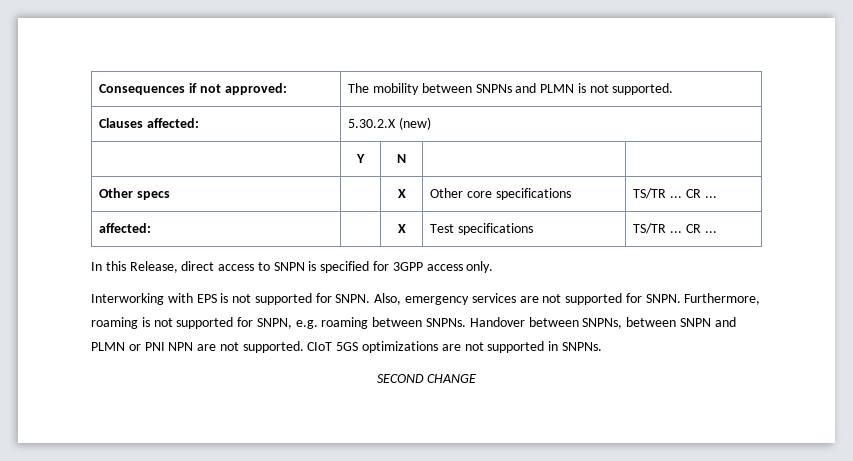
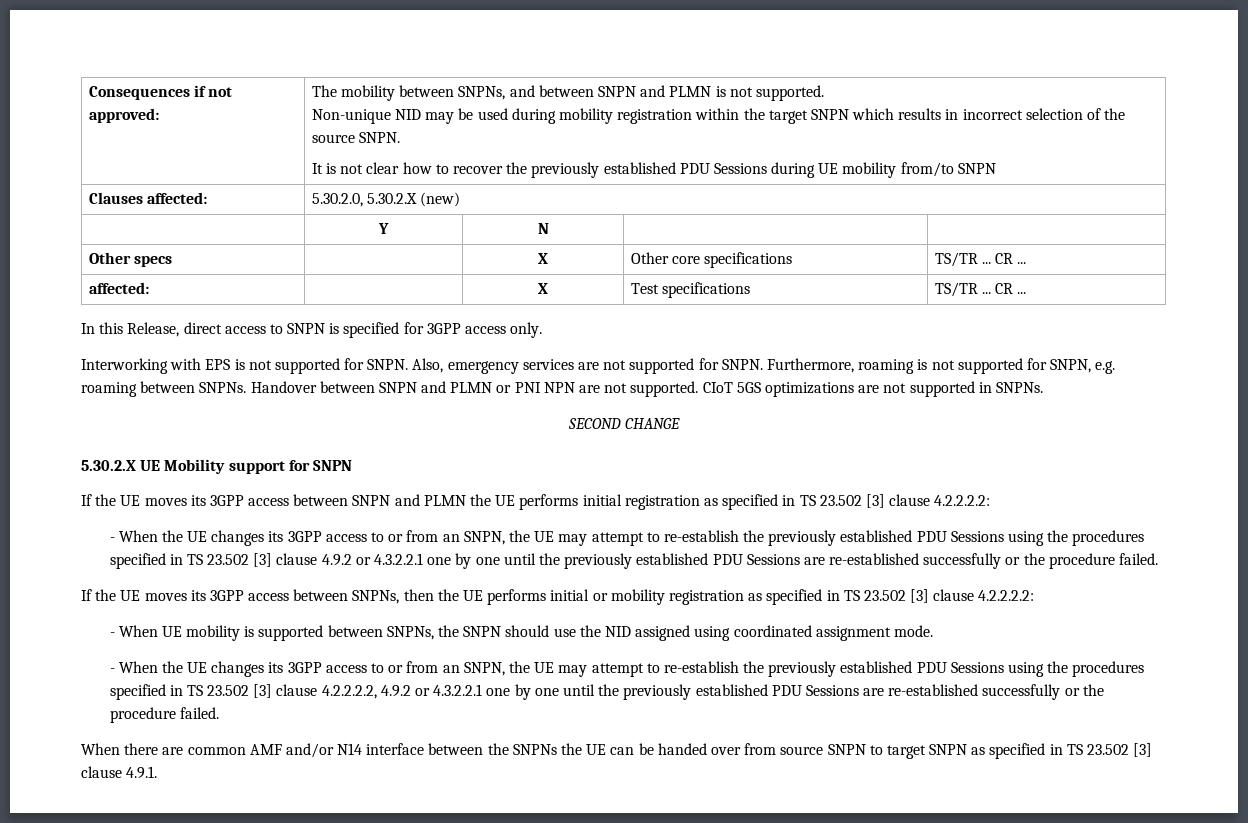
[475,84,512,93] SNPNs -> [458,85,636,100] SNPNs, and between SNPN
(674, 89) none -> [311,108,1126,124] [311,132,401,143] [311,162,996,178] // Non-unique NID may be used during mobility registration within the target SNPN which results in incorrect selection of the source SNPN. // It is not clear how to recover the previously established PDU Sessions during UE mobility from/to SNPN
(199, 123) none -> [311,193,363,207] 5.30.2.0,
[582,317,677,329] SNPNs, between -> (375, 387) none
(477, 378) none -> [81,459,352,474] [81,494,991,510] [109,530,1145,546] [109,553,1158,569] [81,589,1035,605] [109,625,933,641] [109,661,1145,677] [109,684,1104,700] [109,707,219,723] [81,743,1153,759] [81,766,158,779] // 5.30.2.X UE Mobility support for SNPN // If the UE moves its 3GPP access between SNPN and PLMN the UE performs initial registration as specified in TS 23.502 [3] clause 4.2.2.2.2: // - When the UE changes its 3GPP access to or from an SNPN, the UE may attempt to re-establish the previously established PDU Sessions using the procedures specified in TS 23.502 [3] clause 4.9.2 or 4.3.2.2.1 one by one until the previously established PDU Sessions are re-established successfully or the procedure failed. // If the UE moves its 3GPP access between SNPNs, then the UE performs initial or mobility registration as specified in TS 23.502 [3] clause 4.2.2.2.2: // - When UE mobility is supported between SNPNs, the SNPN should use the NID assigned using coordinated assignment mode. // - When the UE changes its 3GPP access to or from an SNPN, the UE may attempt to re-establish the previously established PDU Sessions using the procedures specified in TS 23.502 [3] clause 4.2.2.2.2, 4.9.2 or 4.3.2.2.1 one by one until the previously established PDU Sessions are re-established successfully or the procedure failed. // When there are common AMF and/or N14 interface between the SNPNs the UE can be handed over from source SNPN to target SNPN as specified in TS 23.502 [3] clause 4.9.1.

